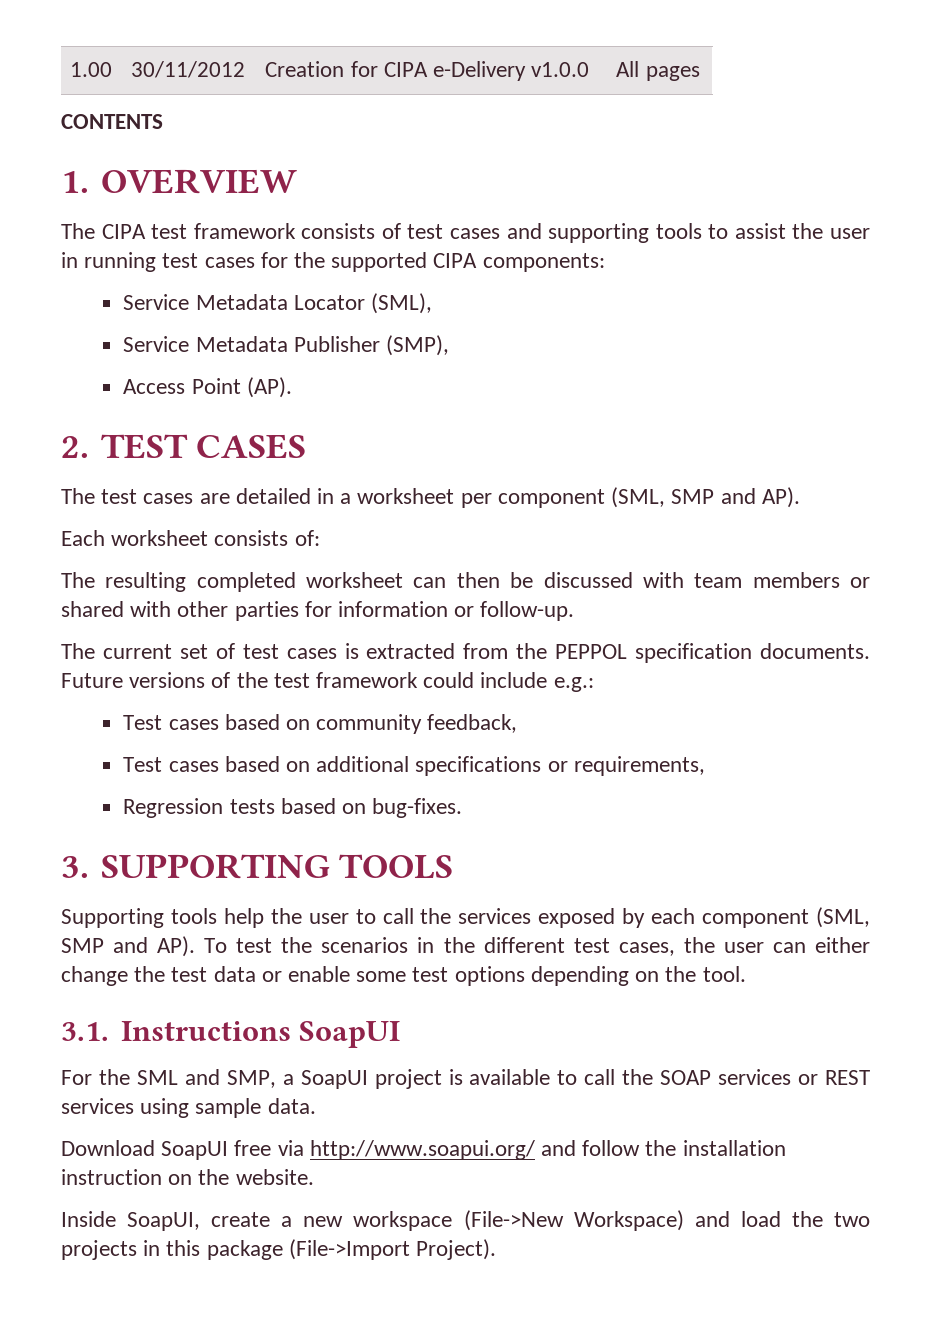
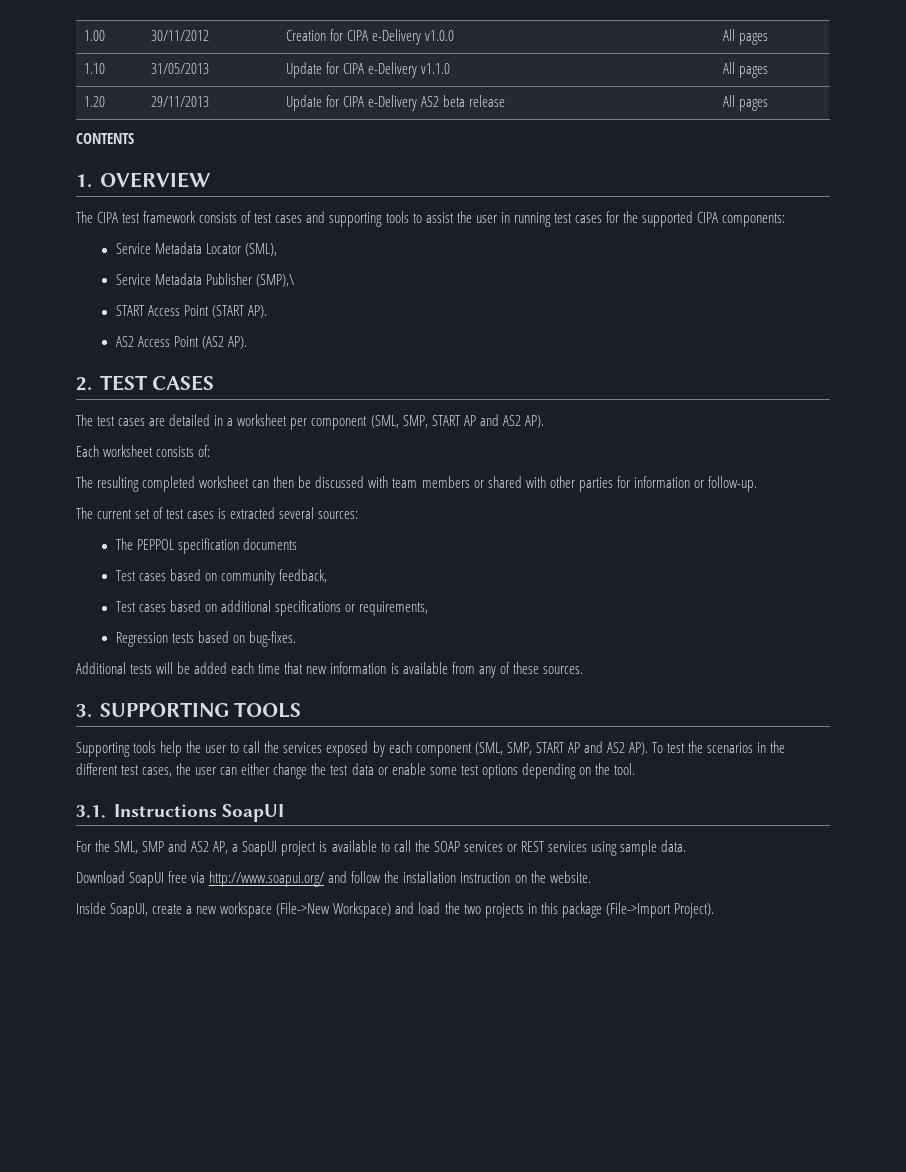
(700, 73) none -> [83,63,105,74] [150,63,209,74] [285,62,450,78] [722,62,768,78] [83,96,105,107] [150,96,209,107] [285,95,506,111] [722,95,768,111] // 1.10 | 31/05/2013 | Update for CIPA e-Delivery v1.1.0 | All pages // 1.20 | 29/11/2013 | Update for CIPA e-Delivery AS2 beta release | All pages
[385,335,449,356] [123,377,292,398] (SMP), // Access Point (AP). -> [255,274,294,287] [115,305,267,318] [115,336,247,349] (SMP),\ // START Access Point (START AP). // AS2 Access Point (AS2 AP).
[671,488,756,504] SMP and -> [402,414,521,428] SMP, START AP and AS2
[463,643,870,663] [61,672,594,692] from the PEPPOL specification documents. Future versions of the test framework could include e.g.: -> [279,507,359,519] [115,538,297,554] several sources: // The PEPPOL specification documents
(463, 808) none -> [76,662,583,678] // Additional tests will be added each time that new information is available from any of these sources.
[61,937,149,953] SMP and -> [506,741,625,755] SMP, START AP and AS2
[136,1069,276,1088] SML and SMP, -> [114,840,229,854] SML, SMP and AS2 AP,

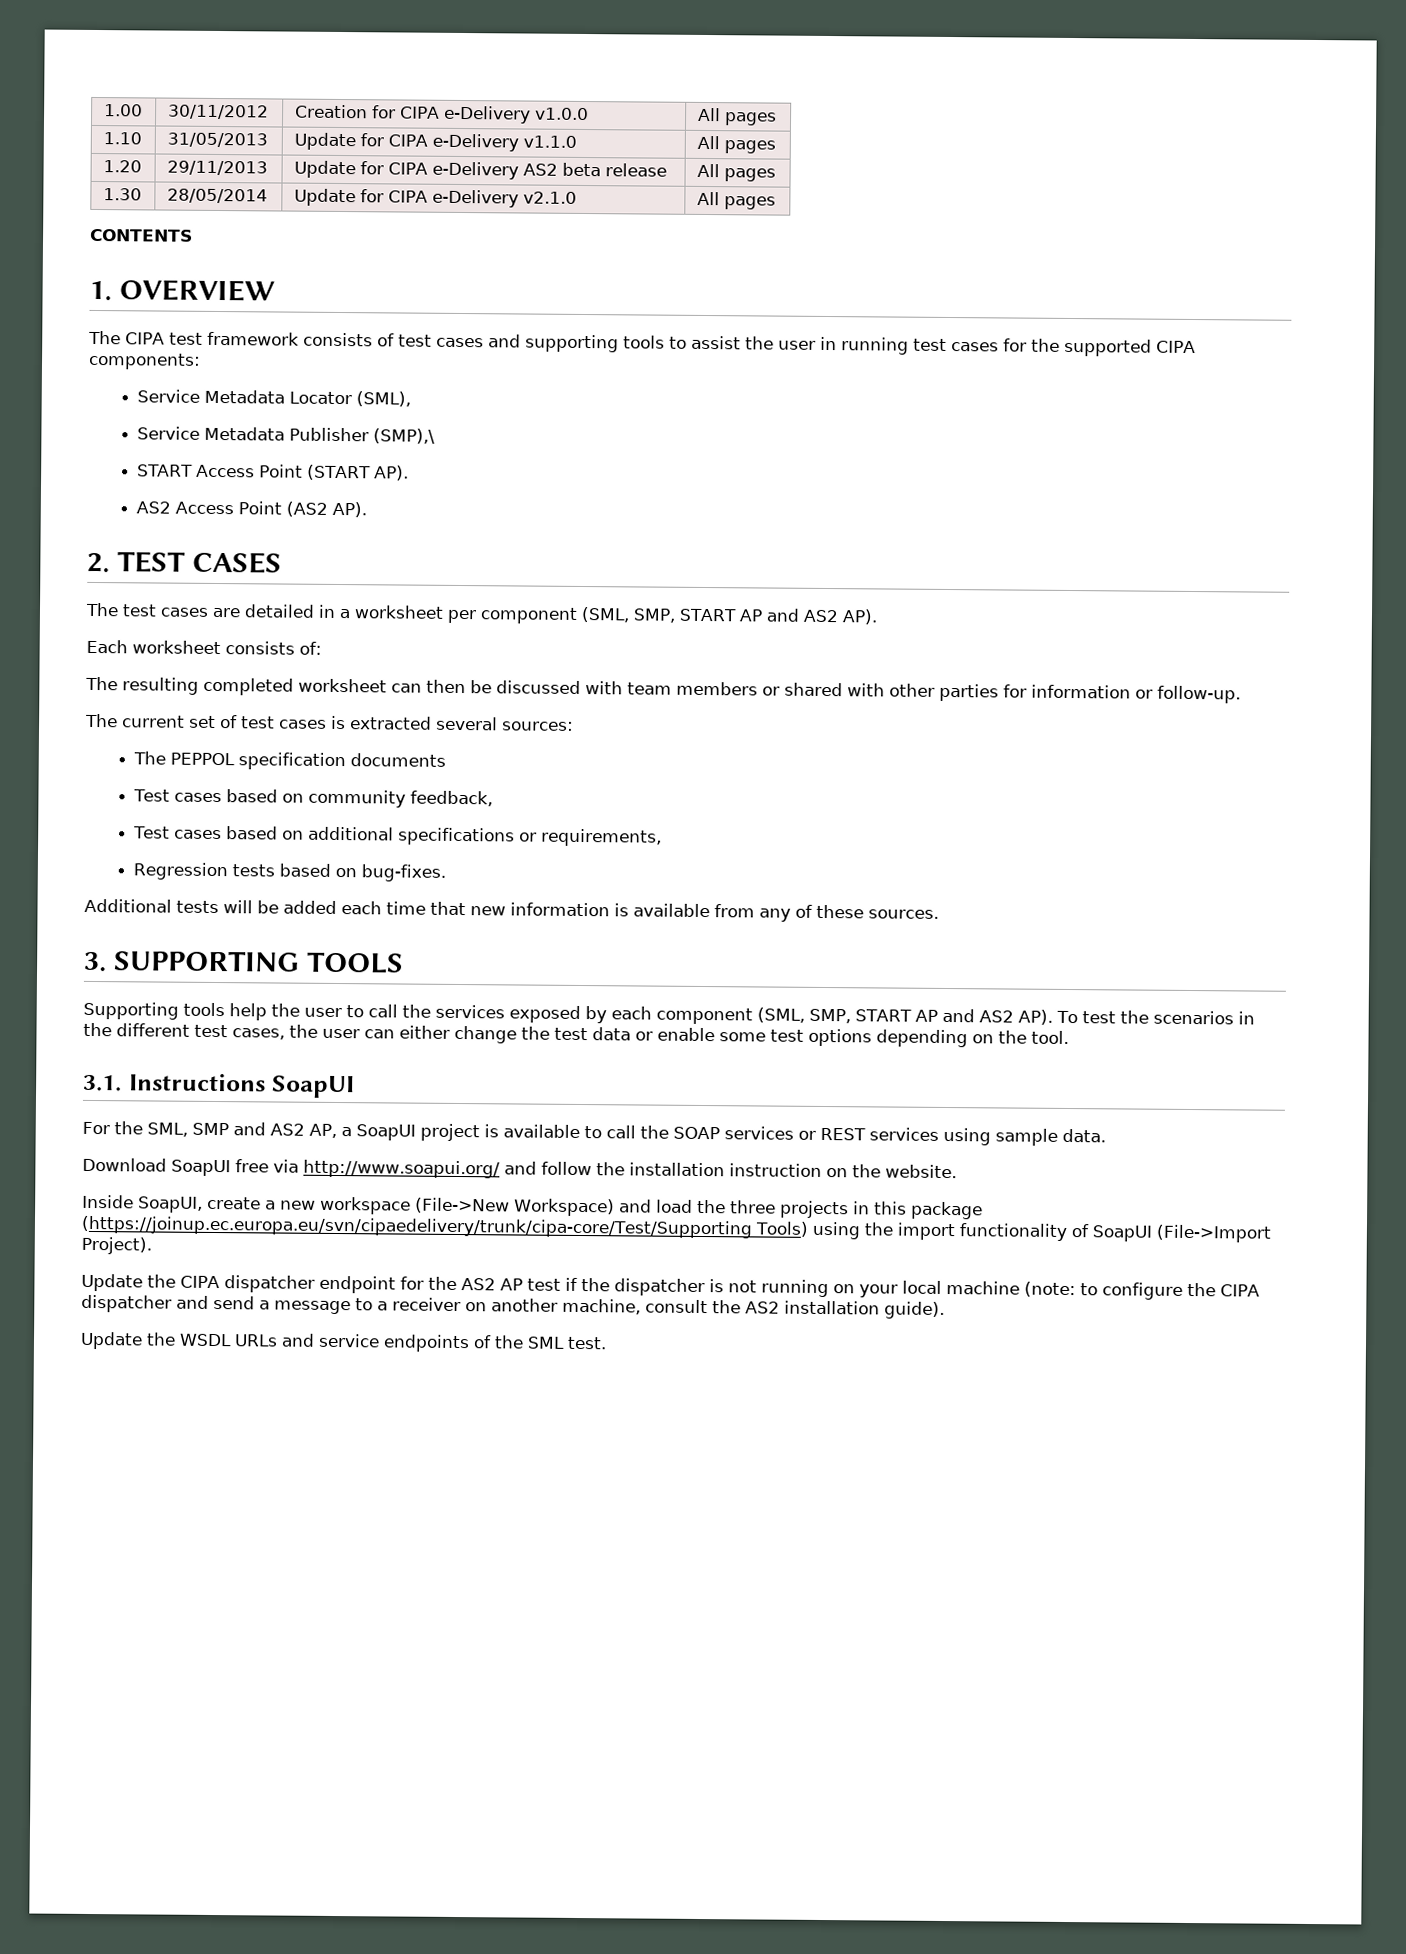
(768, 105) none -> [102,188,142,201] [166,188,268,204] [293,188,577,208] [696,191,776,210] // 1.30 | 28/05/2014 | Update for CIPA e-Delivery v2.1.0 | All pages
[463,904,481,914] two -> [729,1200,776,1214] three
[605,902,714,918] (File->Import Project). -> [81,1215,1271,1243] [81,1236,152,1255] [81,1273,1260,1300] [81,1294,945,1319] [80,1331,607,1353] (https://joinup.ec.europa.eu/svn/cipaedelivery/trunk/cipa-core/Test/Supporting Tools) using the import functionality of SoapUI (File->Import Project). // Update the CIPA dispatcher endpoint for the AS2 AP test if the dispatcher is not running on your local machine (note: to configure the CIPA dispatcher and send a message to a receiver on another machine, consult the AS2 installation guide). // Update the WSDL URLs and service endpoints of the SML test.

